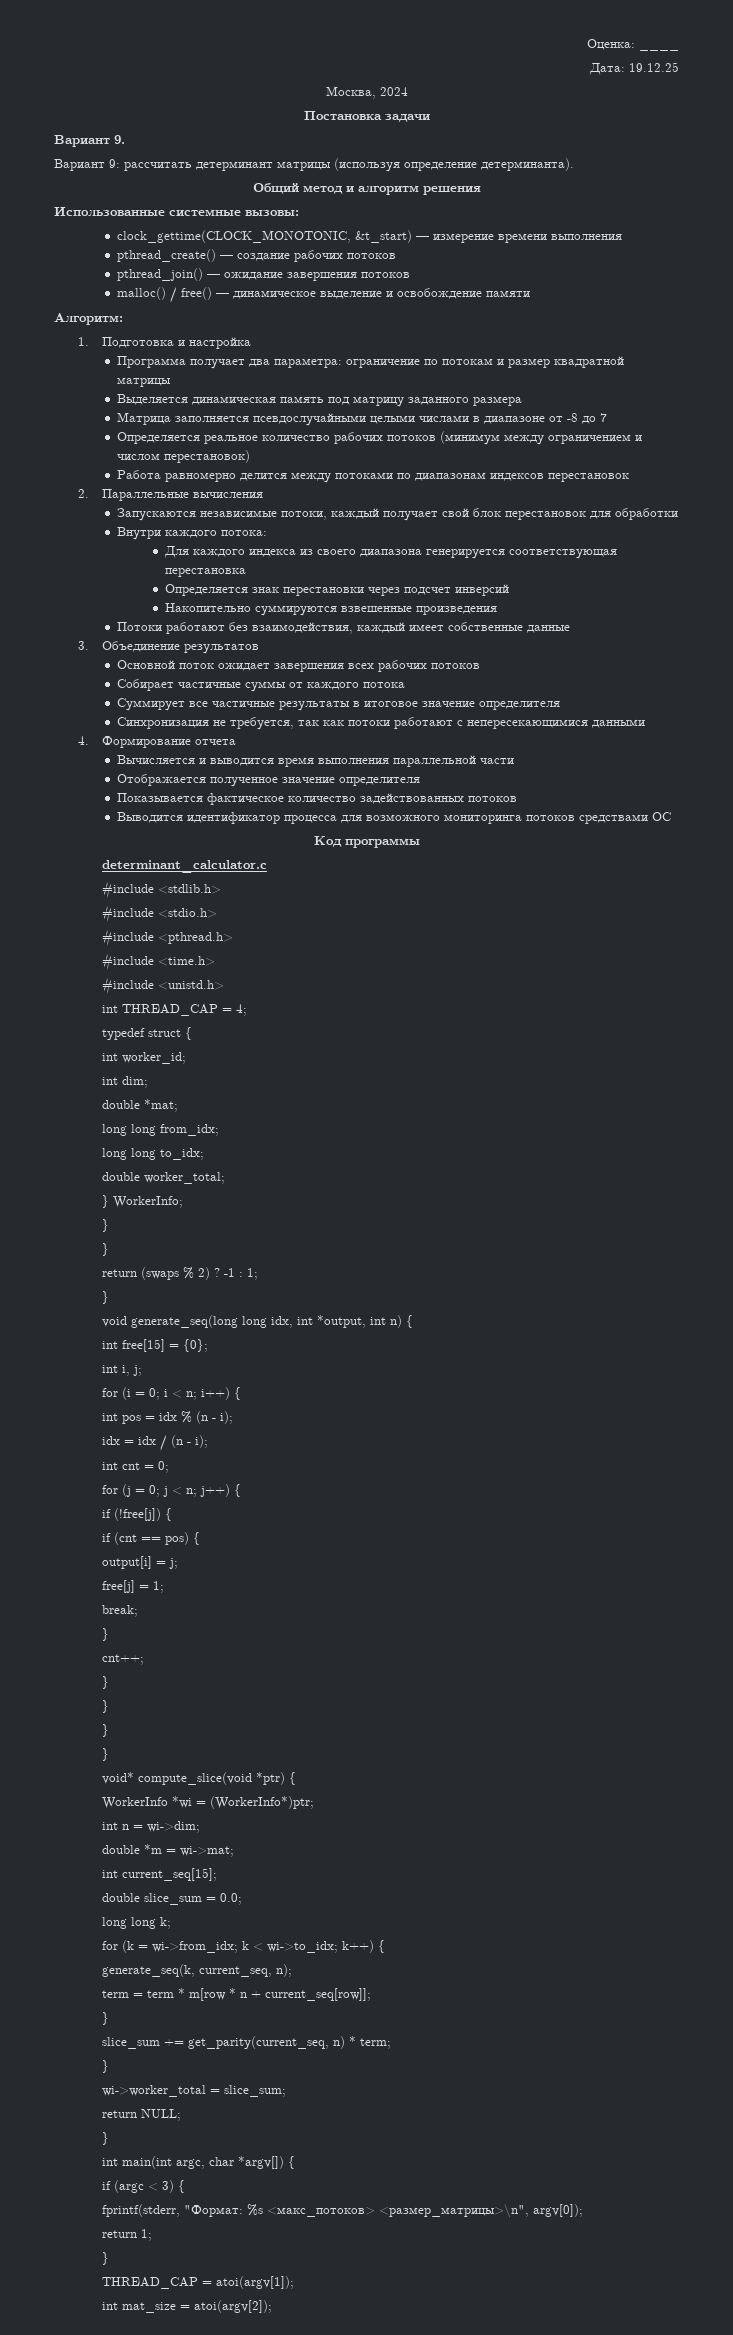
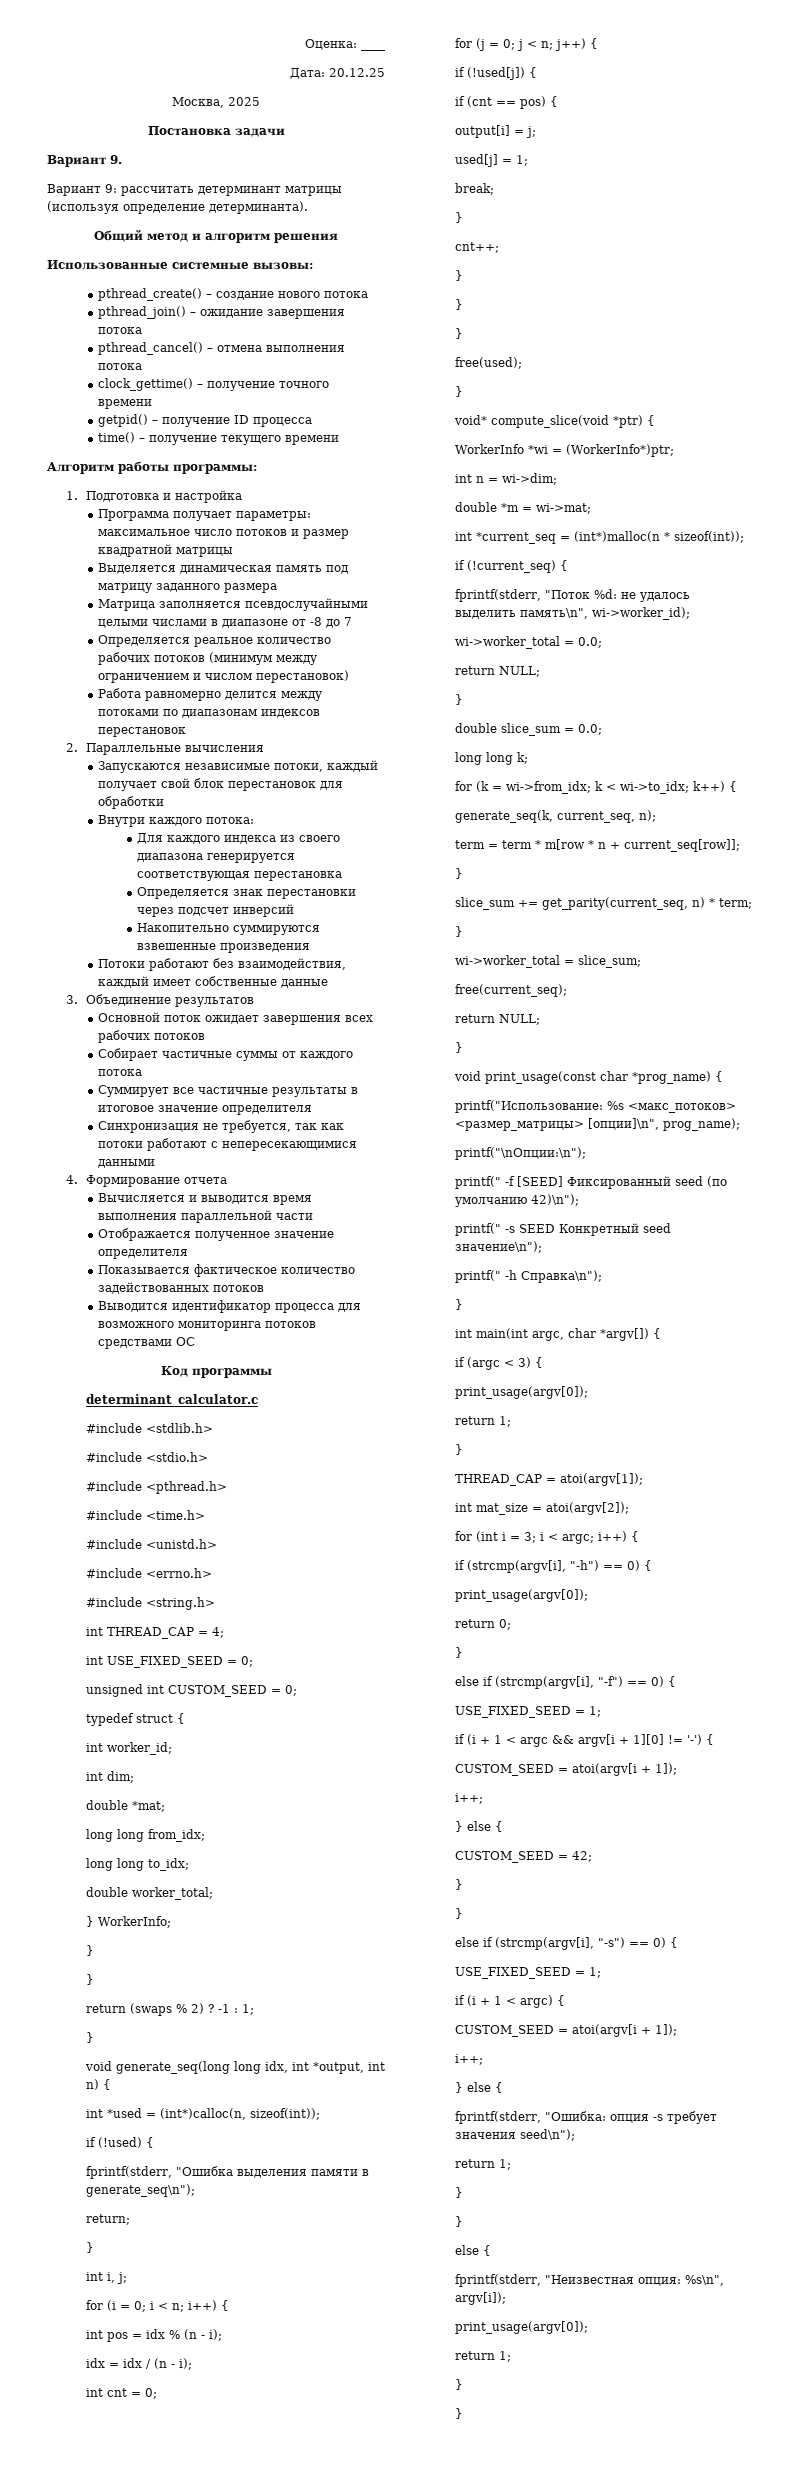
[629,62,679,72] 19.12.25 -> [329,68,385,77] 20.12.25
[379,87,408,96] 2024 -> [228,97,260,106] 2025
[116,230,622,243] [116,249,396,262] clock_gettime(CLOCK_MONOTONIC, &t_start) — измерение времени выполнения // pthread_create() — создание рабочих потоков -> [98,288,369,301] pthread_create() – создание нового потока
[206,274,220,278] — -> [190,312,197,316] –
[360,272,410,278] [116,287,530,303] [54,313,123,325] потоков // malloc() / free() — динамическое выделение и освобождение памяти // Алгоритм: -> [98,327,143,334] [98,342,346,355] [98,363,143,370] [98,378,330,391] [98,399,153,409] [98,414,313,427] [98,432,340,445] [47,461,257,474] потока // pthread_cancel() – отмена выполнения потока // clock_gettime() – получение точного времени // getpid() – получение ID процесса // time() – получение текущего времени // Алгоритм работы программы:
[248,358,493,368] два параметра: ограничение по потокам -> [236,511,312,521] [98,529,288,536] параметры: максимальное число потоков
(225, 985) none -> [85,1568,212,1578] [85,1597,215,1610] // #include <errno.h> // #include <string.h>
(248, 1010) none -> [85,1656,253,1668] [85,1684,297,1697] // int USE_FIXED_SEED = 0; // unsigned int CUSTOM_SEED = 0;
[122,1339,209,1352] free[15] = {0}; -> [106,2108,320,2120] [85,2137,154,2148] [85,2166,369,2179] [85,2184,195,2197] [85,2214,130,2225] [85,2242,94,2253] *used = (int*)calloc(n, sizeof(int)); // if (!used) { // fprintf(stderr, "Ошибка выделения памяти в generate_seq\n"); // return; // }
[114,1508,162,1521] (!free[j]) -> [466,67,525,80] (!used[j])
[102,1580,136,1593] free[j] -> [454,154,498,167] used[j]
(110, 1730) none -> [454,357,522,369] // free(used);
[122,1868,218,1881] current_seq[15]; -> [475,531,744,544] [454,560,568,573] [454,589,690,602] [454,607,690,620] [454,636,602,649] [454,666,540,677] [454,694,463,705] *current_seq = (int*)malloc(n * sizeof(int)); // if (!current_seq) { // fprintf(stderr, "Поток %d: не удалось выделить память\n", wi->worker_id); // wi->worker_total = 0.0; // return NULL; // }
[102,2109,182,2121] [102,2132,110,2145] // return NULL; // } -> [454,984,567,997] [454,1014,540,1025] [454,1042,463,1053] [453,1071,723,1084] [454,1100,736,1113] [454,1118,740,1131] [454,1147,586,1160] [454,1176,727,1189] [454,1194,579,1207] [454,1223,671,1236] [454,1241,542,1253] [454,1270,602,1283] [454,1299,463,1310] // free(current_seq); // return NULL; // } // void print_usage(const char *prog_name) { // printf("Использование: %s <макс_потоков> <размер_матрицы> [опции]\n", prog_name); // printf("\nОпции:\n"); // printf(" -f [SEED] Фиксированный seed (по умолчанию 42)\n"); // printf(" -s SEED Конкретный seed значение\n"); // printf(" -h Справка\n"); // }
[102,2204,584,2218] fprintf(stderr, "Формат: %s <макс_потоков> <размер_матрицы>\n", argv[0]); -> [454,1386,588,1399] print_usage(argv[0]);
(273, 2306) none -> [454,1531,639,1544] [454,1560,652,1573] [454,1589,588,1602] [454,1619,511,1630] [454,1647,463,1658] [454,1676,676,1689] [454,1706,601,1718] [454,1734,714,1747] [454,1763,677,1776] [454,1793,483,1804] [454,1821,503,1832] [454,1851,592,1863] [454,1879,463,1890] [454,1908,463,1919] [454,1937,678,1950] [454,1967,601,1979] [454,1995,565,2008] [454,2024,677,2037] [454,2054,483,2065] [454,2082,503,2093] [454,2111,717,2124] [454,2129,575,2141] [454,2159,511,2170] [454,2187,463,2198] [454,2216,463,2227] [454,2245,491,2256] [454,2274,724,2287] [454,2292,506,2305] [454,2321,588,2334] [454,2351,511,2362] [454,2379,463,2390] [454,2408,463,2419] // for (int i = 3; i < argc; i++) { // if (strcmp(argv[i], "-h") == 0) { // print_usage(argv[0]); // return 0; // } // else if (strcmp(argv[i], "-f") == 0) { // USE_FIXED_SEED = 1; // if (i + 1 < argc && argv[i + 1][0] != '-') { // CUSTOM_SEED = atoi(argv[i + 1]); // i++; // } else { // CUSTOM_SEED = 42; // } // } // else if (strcmp(argv[i], "-s") == 0) { // USE_FIXED_SEED = 1; // if (i + 1 < argc) { // CUSTOM_SEED = atoi(argv[i + 1]); // i++; // } else { // fprintf(stderr, "Ошибка: опция -s требует значения seed\n"); // return 1; // } // } // else { // fprintf(stderr, "Неизвестная опция: %s\n", argv[i]); // print_usage(argv[0]); // return 1; // } // }

